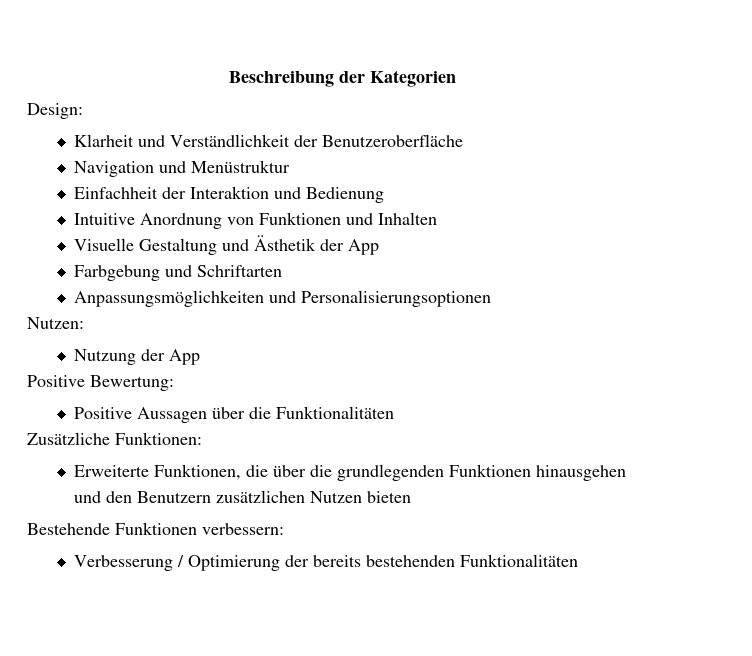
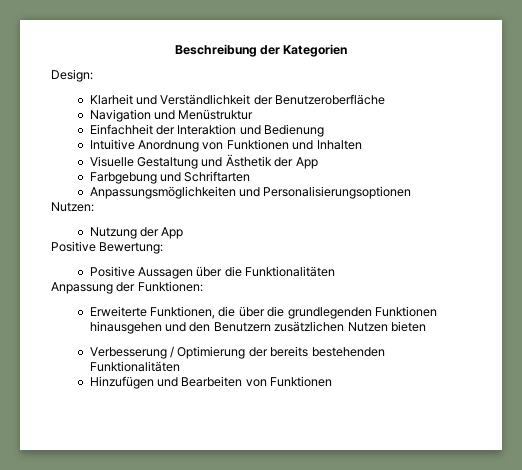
[27,432,110,445] Zusätzliche -> [51,282,136,294] Anpassung der
[27,522,284,535] // Bestehende Funktionen verbessern: -> (426, 326) none
(579, 560) none -> [89,376,333,389] // Hinzufügen und Bearbeiten von Funktionen

